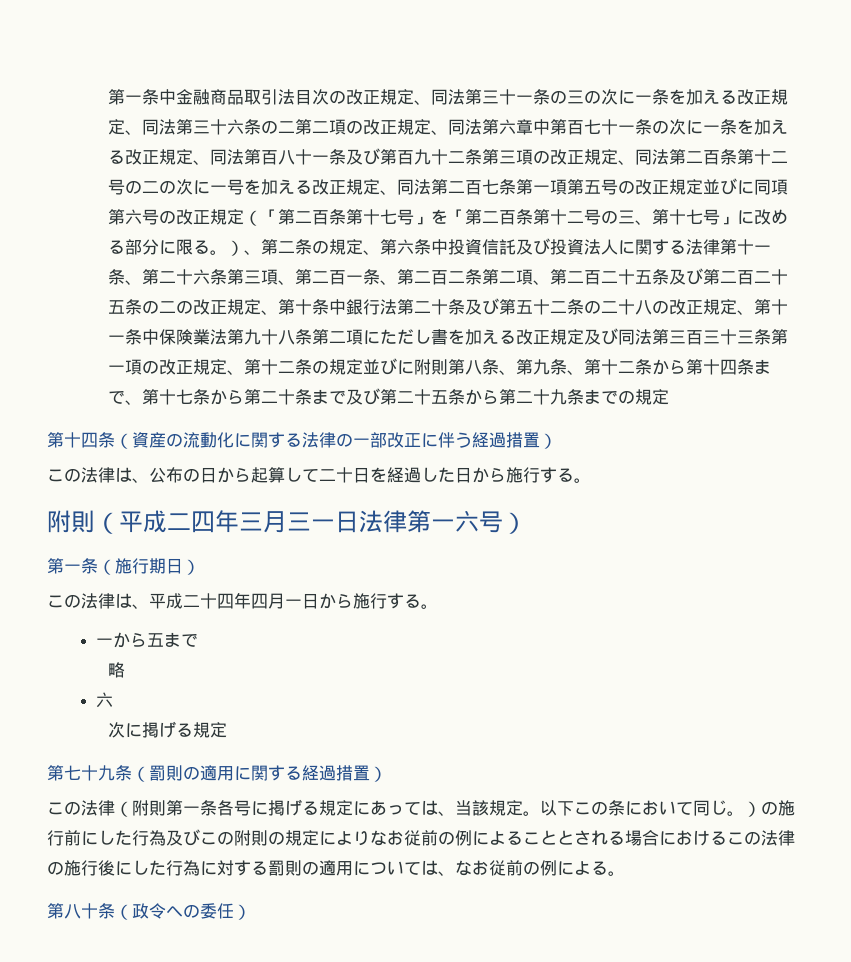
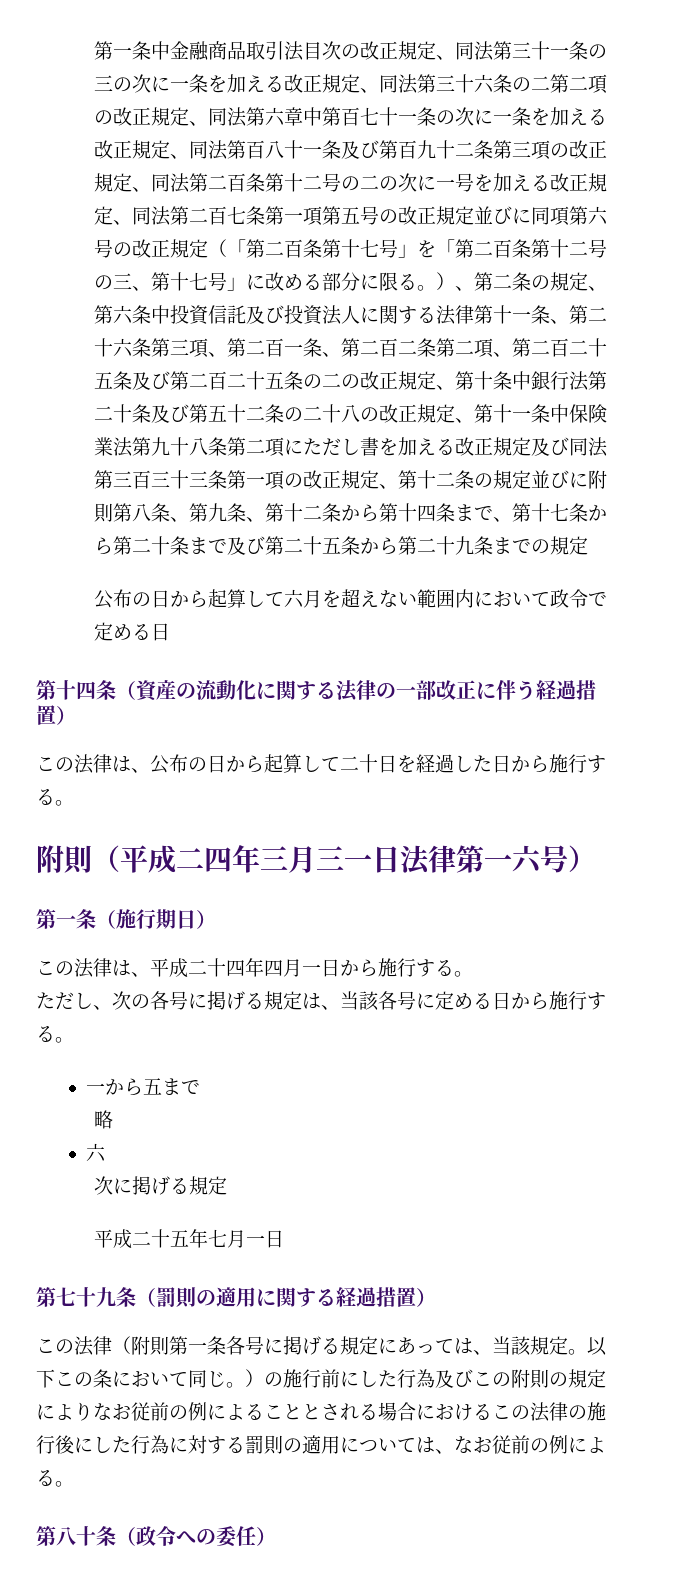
(669, 397) none -> [94,589,608,609] [94,622,171,641] // 公布の日から起算して六月を超えない範囲内において政令で定める日
(438, 606) none -> [36,991,606,1011] [36,1026,74,1043] // ただし、次の各号に掲げる規定は、当該各号に定める日から施行する。
(227, 730) none -> [94,1229,285,1249] // 平成二十五年七月一日

